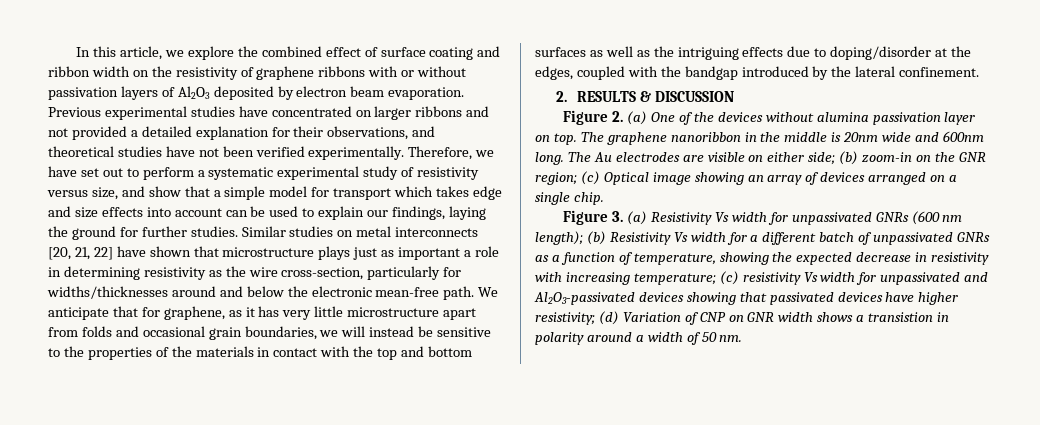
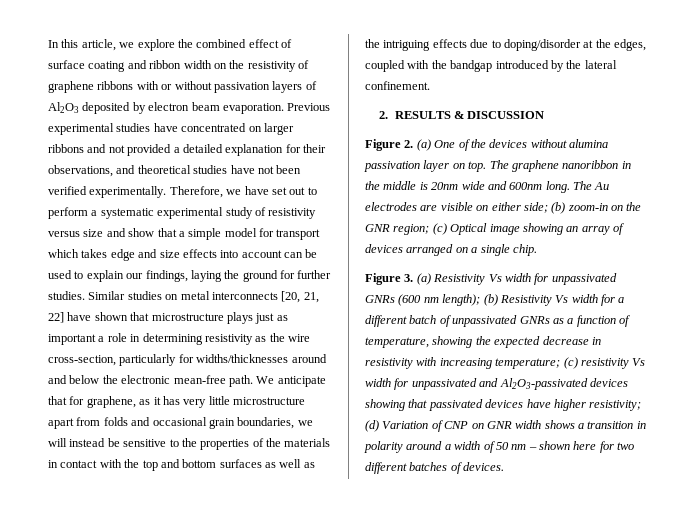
[91,187,118,200] size, -> [83,229,104,237] size
[868,312,934,322] transistion -> [587,421,634,429] transition
[719,335,743,342] nm. -> [511,441,635,453] [365,462,505,474] nm – shown here for two different batches of devices.

